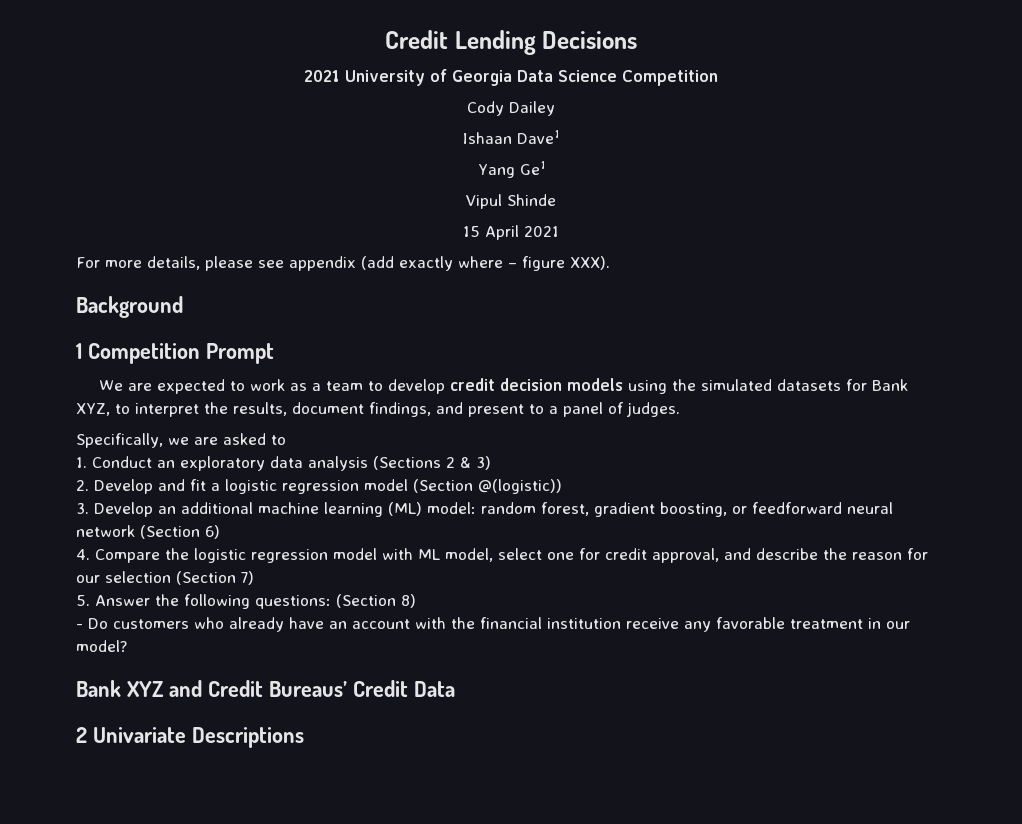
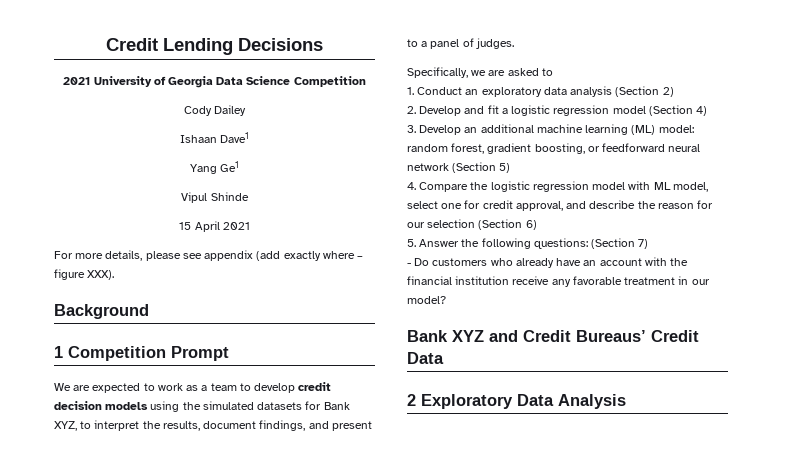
[373,456,491,470] (Sections 2 & 3) -> [615,86,674,97] (Section 2)
[478,479,562,494] @(logistic)) -> [696,106,708,116] 4)
[205,525,220,539] 6) -> [499,163,511,173] 5)
[241,571,254,585] 7) -> [525,220,537,230] 6)
[401,594,416,608] 8) -> [638,239,649,249] 7)
[92,727,304,748] Univariate Descriptions -> [421,394,626,409] Exploratory Data Analysis

